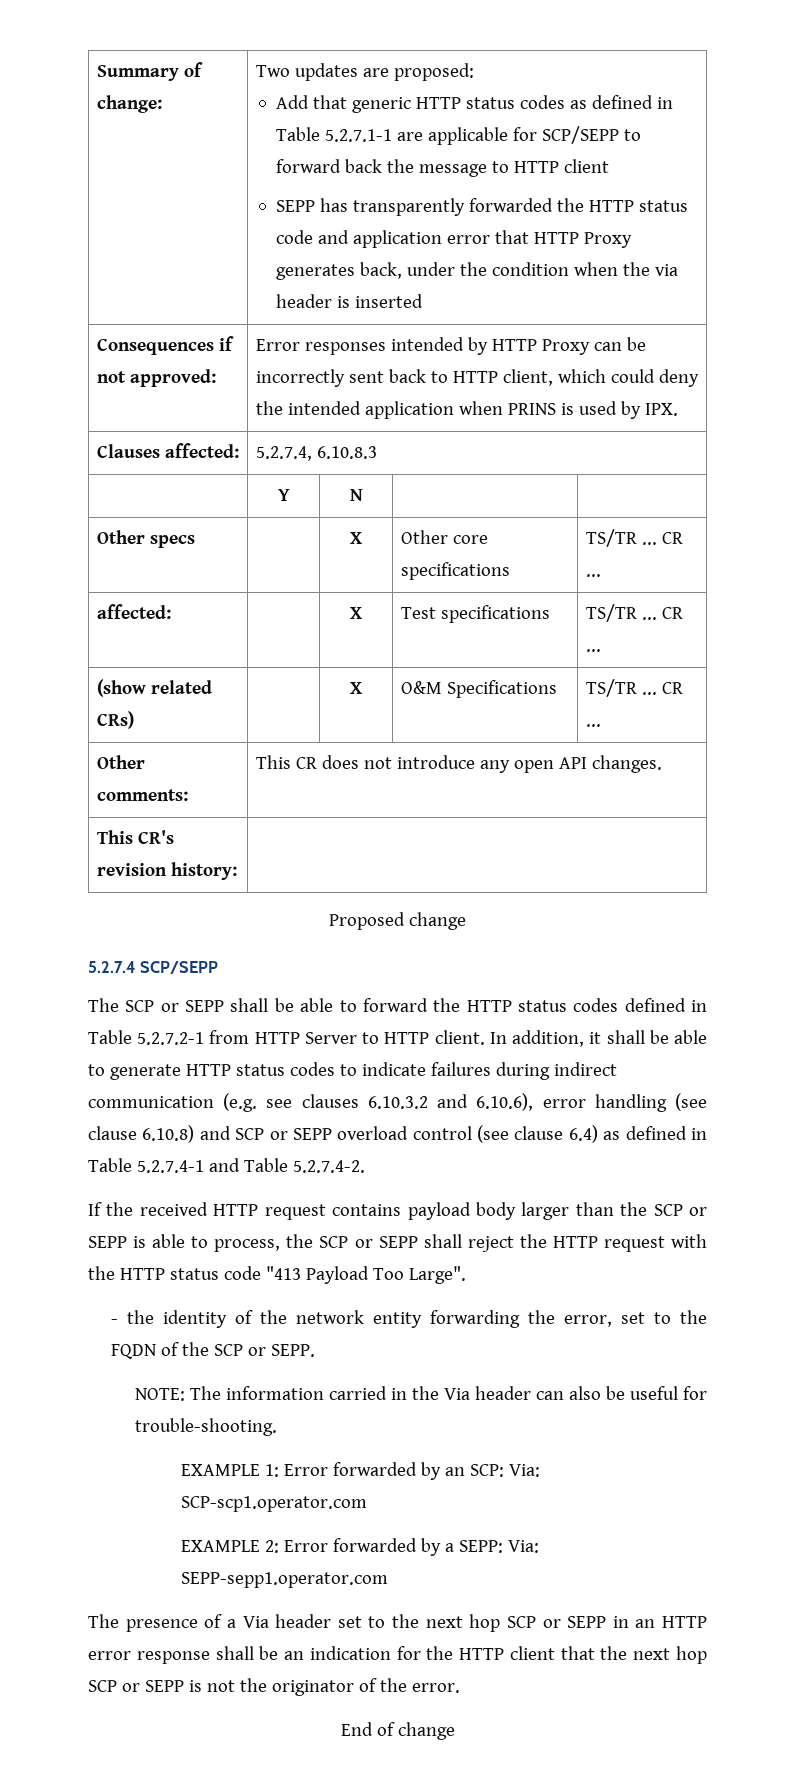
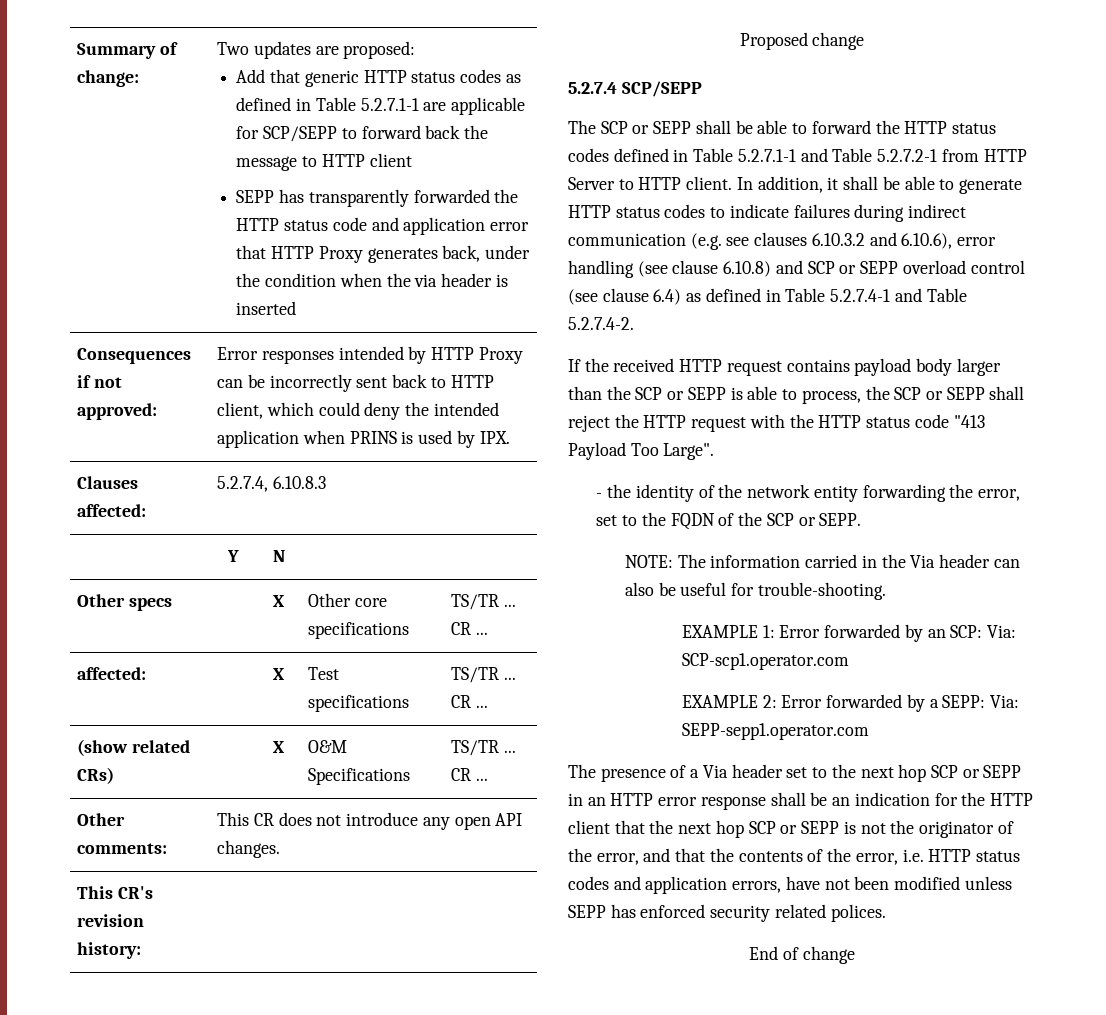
(132, 1037) none -> [737,148,873,162] 5.2.7.1-1 and Table
[411,1683,460,1693] error. -> [596,848,1020,865] [568,876,1012,894] [568,904,886,922] error, and that the contents of the error, i.e. HTTP status codes and application errors, have not been modified unless SEPP has enforced security related polices.

